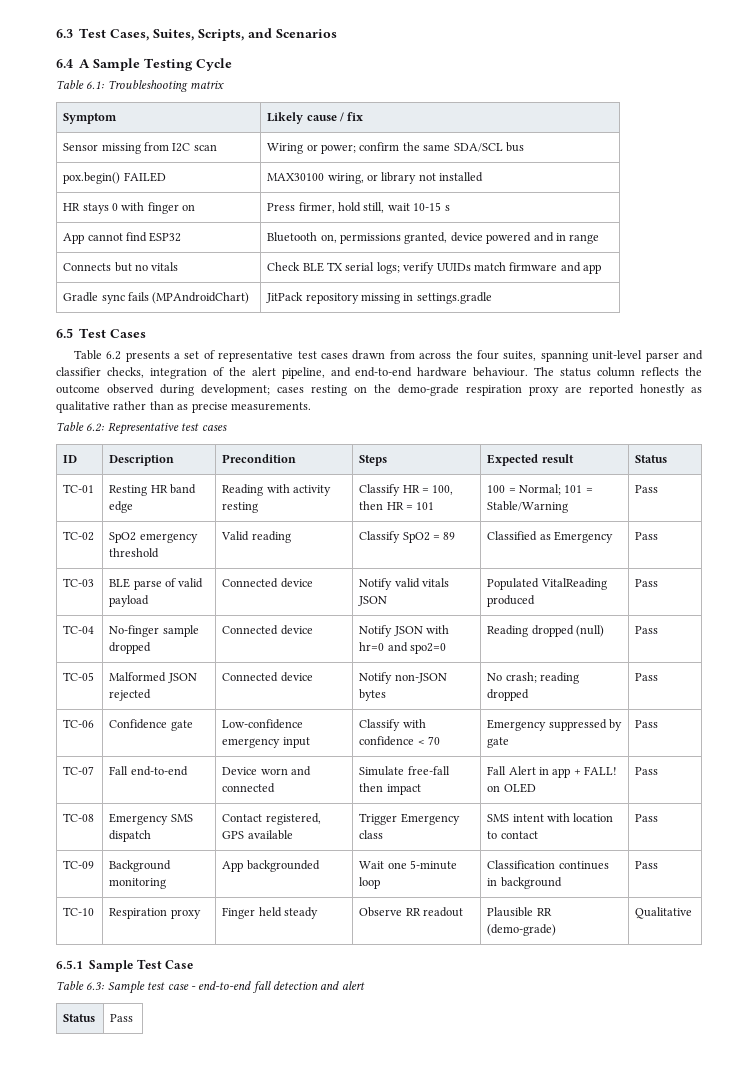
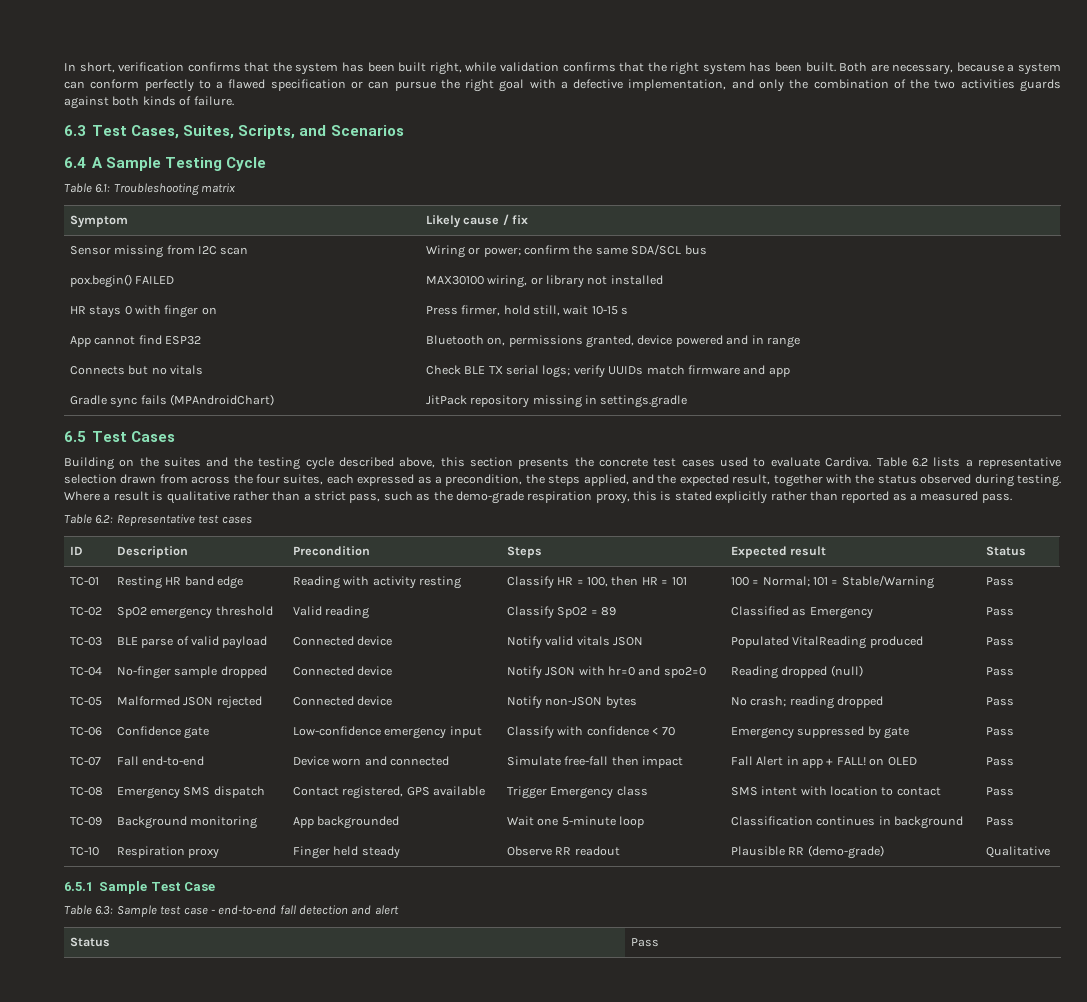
(56, 33) none -> [64,62,1062,75] [64,79,1061,92] [64,96,234,109] In short, verification confirms that the system has been built right, while validation confirms that the right system has been built. Both are necessary, because a system can conform perfectly to a flawed specification or can pursue the right goal with a defective implementation, and only the combination of the two activities guards against both kinds of failure. //
[73,350,349,362] Table 6.2 presents a set of representative test cases -> [64,457,1062,470] [64,474,117,484] Building on the suites and the testing cycle described above, this section presents the concrete test cases used to evaluate Cardiva. Table 6.2 lists a representative selection
[540,350,703,362] [56,367,702,379] [56,384,702,396] [56,401,311,413] spanning unit-level parser and classifier checks, integration of the alert pipeline, and end-to-end hardware behaviour. The status column reflects the outcome observed during development; cases resting on the demo-grade respiration proxy are reported honestly as qualitative rather than as precise measurements. -> [326,474,1061,487] [64,491,1012,504] each expressed as a precondition, the steps applied, and the expected result, together with the status observed during testing. Where a result is qualitative rather than a strict pass, such as the demo-grade respiration proxy, this is stated explicitly rather than reported as a measured pass.

